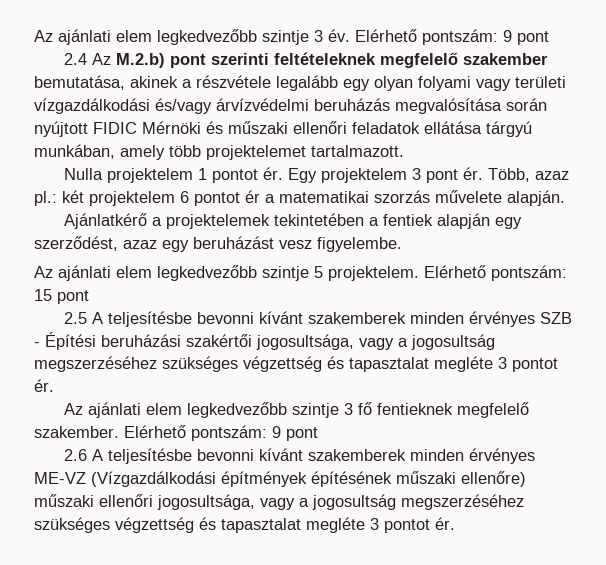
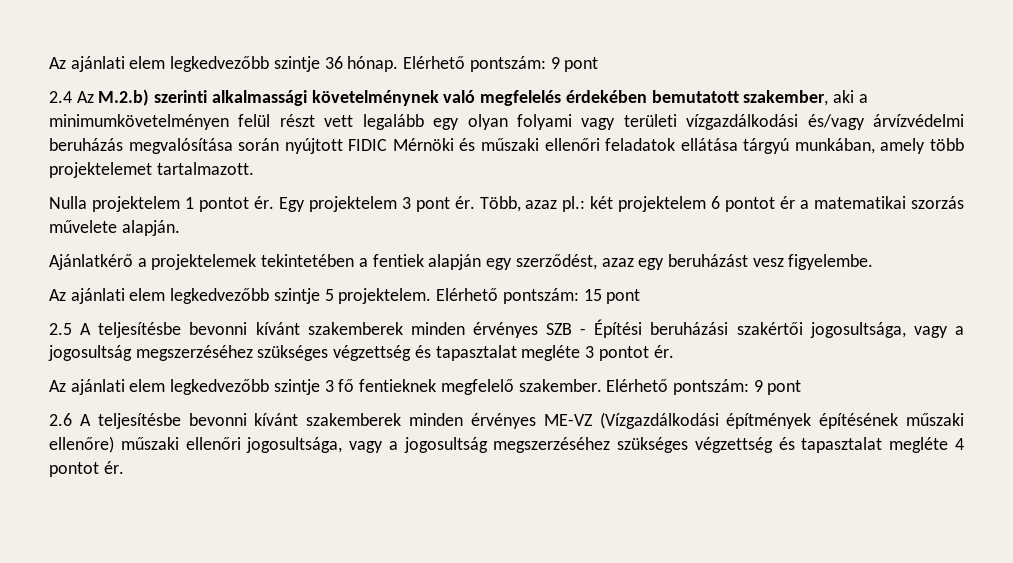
[34,29,350,45] Az ajánlati elem legkedvezőbb szintje 3 év. -> [49,56,399,72] Az ajánlati elem legkedvezőbb szintje 36 hónap.
[170,52,549,68] [34,75,271,90] pont szerinti feltételeknek megfelelő szakember bemutatása, akinek a részvétele -> [154,90,868,106] [49,114,354,130] szerinti alkalmassági követelménynek való megfelelés érdekében bemutatott szakember, aki a minimumkövetelményen felül részt vett
[370,518,379,530] 3 -> [954,438,964,450] 4

